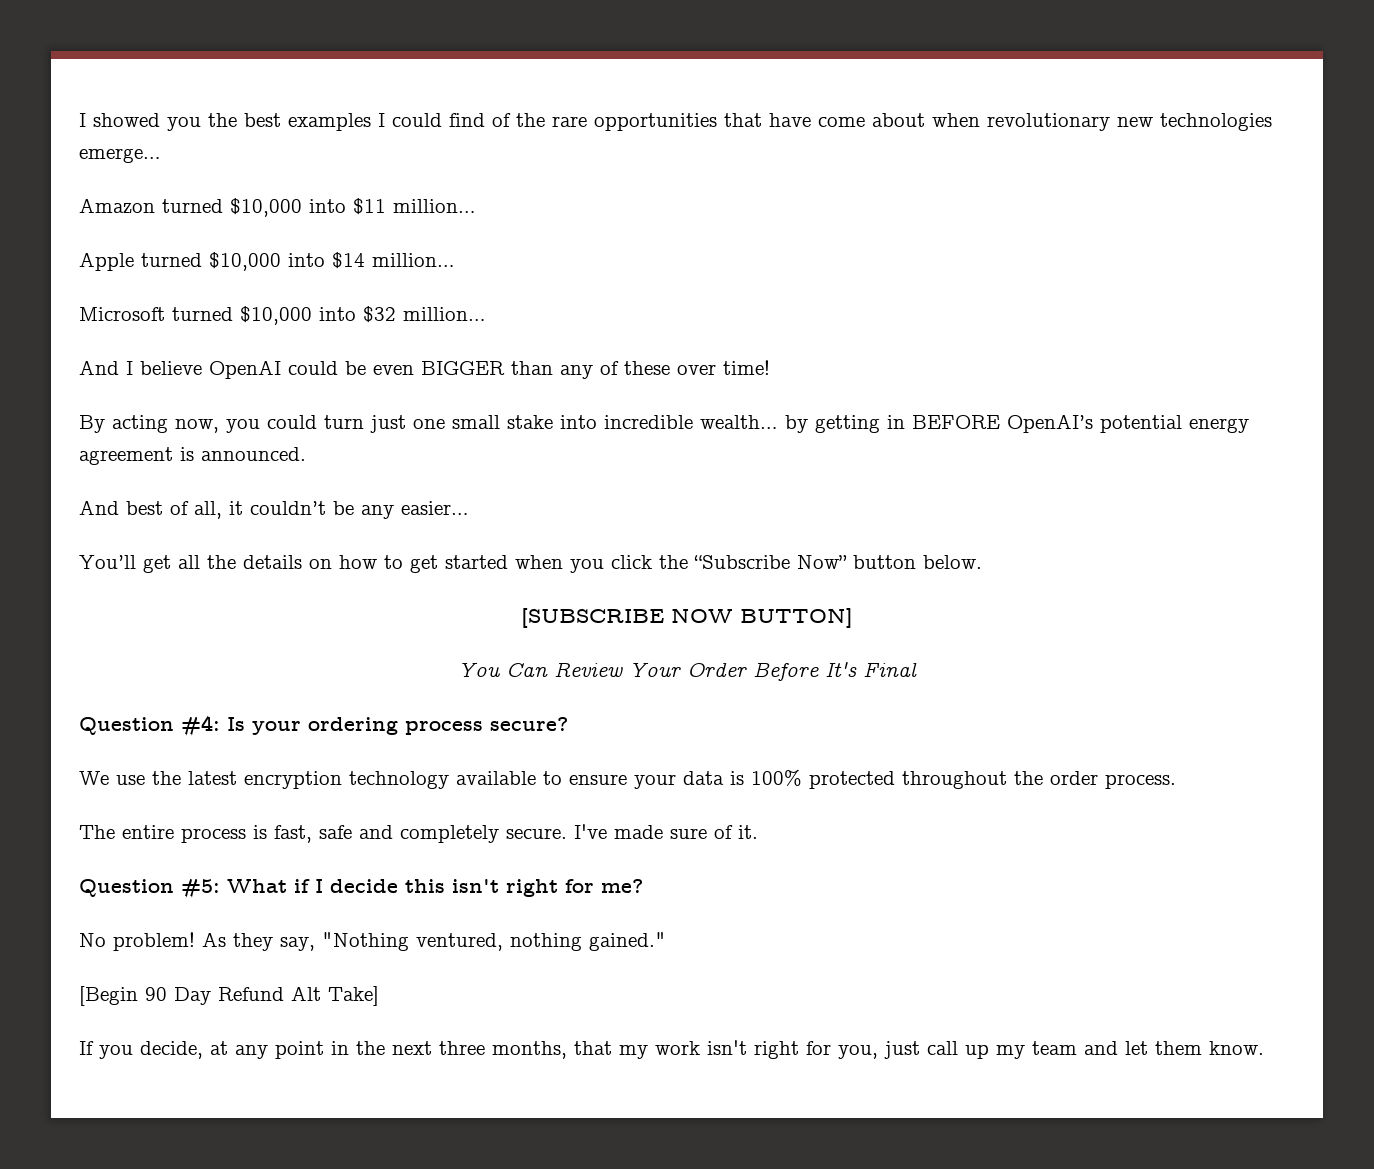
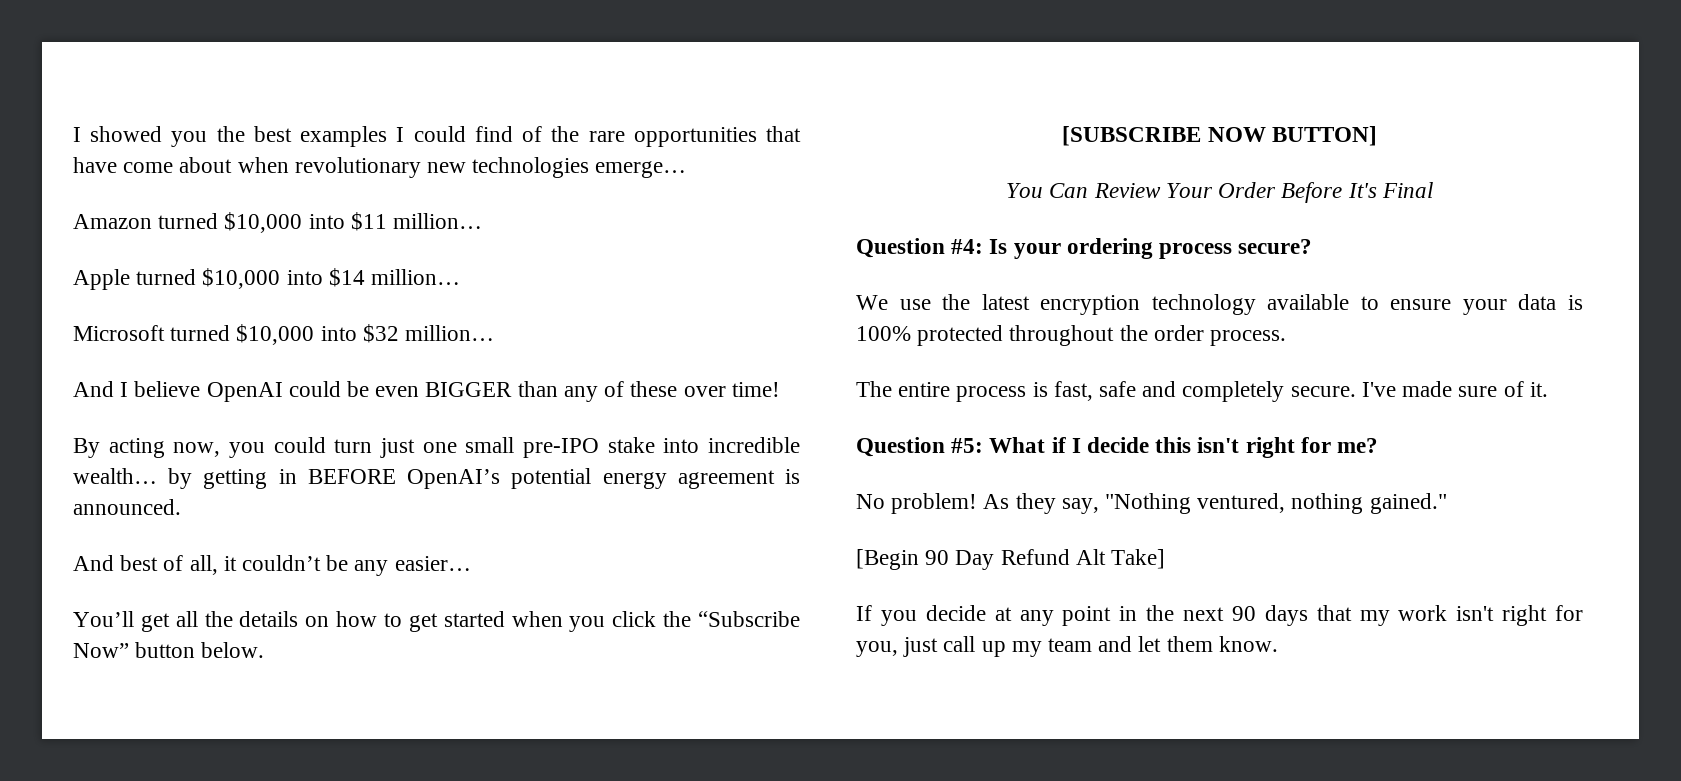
(500, 422) none -> [523,438,599,458] pre-IPO
[140,1041,203,1059] decide, -> [925,605,986,621] decide
[439,1041,567,1059] three months, -> [1231,605,1308,626] 90 days

